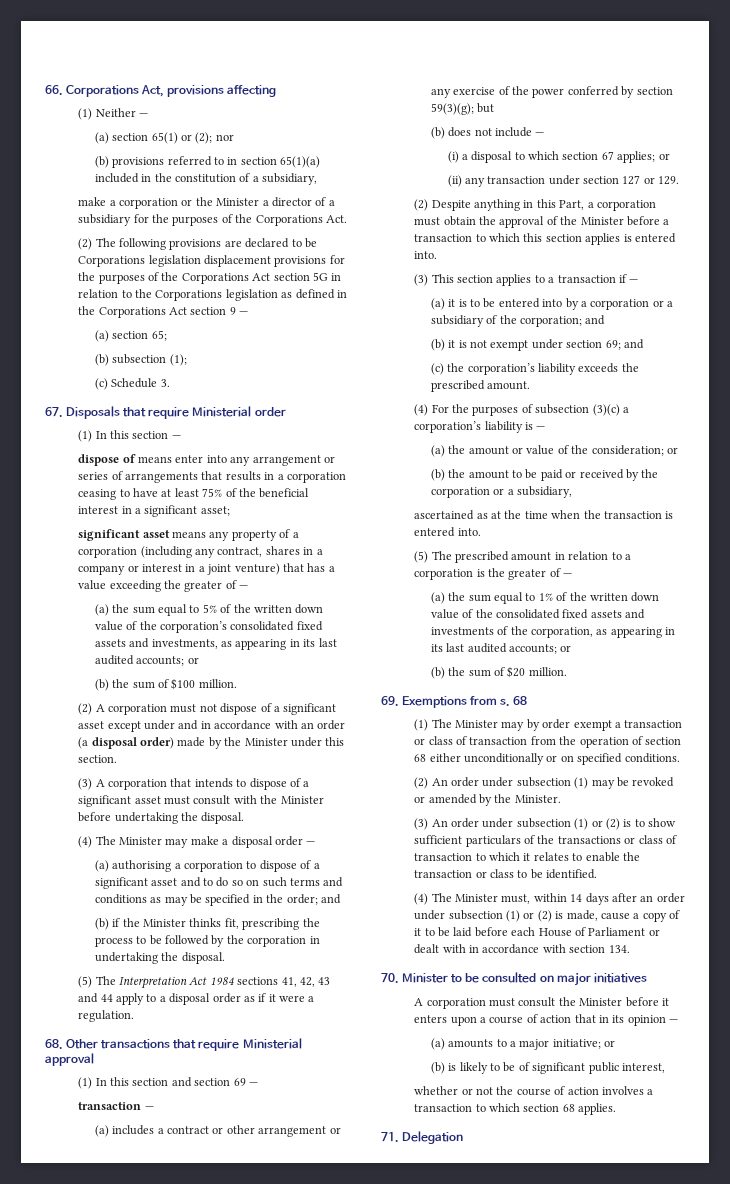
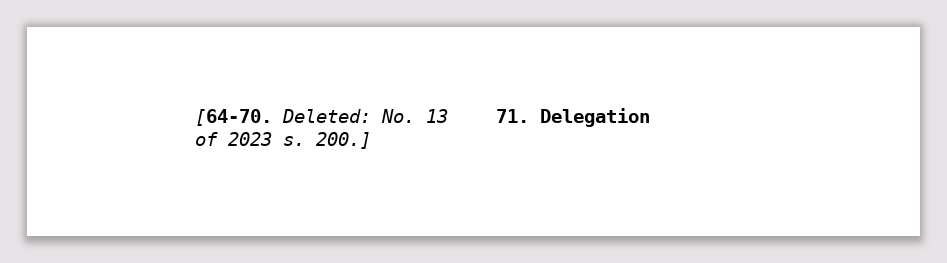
[45,85,277,97] [78,108,149,120] [94,132,234,144] [94,156,321,168] [94,173,318,185] [78,197,335,209] [78,214,347,226] [78,238,317,250] [78,255,345,267] [78,272,342,284] [78,289,347,301] [78,306,249,318] [94,330,167,342] [94,354,187,366] [94,378,170,390] [45,406,286,419] [78,430,181,442] [78,454,335,466] [78,471,346,483] [78,488,310,500] [78,505,230,517] [78,529,299,541] [78,546,323,558] [78,563,335,575] [78,580,249,592] [94,604,324,616] [94,621,323,633] [94,638,337,650] [94,655,199,666] [94,678,237,691] [78,703,337,715] [78,720,346,732] [78,737,345,749] [78,755,118,763] [78,778,310,790] [78,795,324,807] [78,812,245,824] [78,836,316,848] [94,860,320,872] [94,877,344,889] [94,894,341,906] [94,918,320,930] [94,935,320,947] [94,952,225,964] [78,976,331,989] [78,993,315,1005] [78,1010,135,1022] [45,1038,302,1051] [45,1053,94,1066] [78,1077,258,1089] [78,1102,154,1110] [94,1125,341,1137] [430,86,673,98] [430,103,495,115] [430,127,545,139] [447,151,670,163] [447,175,680,187] [414,199,656,211] [414,216,670,228] [414,233,676,245] [414,251,438,259] [414,274,639,286] [430,298,674,310] [430,315,606,327] [430,339,644,351] [430,363,639,375] [430,380,531,392] [414,404,629,416] [414,421,546,433] [430,445,678,457] [430,469,659,481] [430,486,573,498] [414,510,674,520] [414,527,481,537] [414,551,631,563] [414,568,573,580] [430,592,660,604] [430,609,646,619] [430,626,676,638] [430,643,572,654] [430,666,567,679] [381,696,528,708] [414,719,683,731] [414,736,682,748] [414,753,680,765] [414,777,675,789] [414,794,561,806] [414,818,677,830] [414,835,677,847] [414,852,640,862] [414,869,598,879] [414,893,685,905] [414,910,681,922] [414,927,660,937] [414,944,630,954] [381,972,647,986] [414,997,669,1009] [414,1014,679,1026] [430,1038,616,1050] [430,1062,665,1074] [414,1086,654,1096] [414,1103,617,1115] 66. Corporations Act, provisions affecting // (1) Neither — // (a) section 65(1) or (2); nor // (b) provisions referred to in section 65(1)(a) included in the constitution of a subsidiary, // make a corporation or the Minister a director of a subsidiary for the purposes of the Corporations Act. // (2) The following provisions are declared to be Corporations legislation displacement provisions for the purposes of the Corporations Act section 5G in relation to the Corporations legislation as defined in the Corporations Act section 9 — // (a) section 65; // (b) subsection (1); // (c) Schedule 3. // 67. Disposals that require Ministerial order // (1) In this section — // dispose of means enter into any arrangement or series of arrangements that results in a corporation ceasing to have at least 75% of the beneficial interest in a significant asset; // significant asset means any property of a corporation (including any contract, shares in a company or interest in a joint venture) that has a value exceeding the greater of — // (a) the sum equal to 5% of the written down value of the corporation’s consolidated fixed assets and investments, as appearing in its last audited accounts; or // (b) the sum of $100 million. // (2) A corporation must not dispose of a significant asset except under and in accordance with an order (a disposal order) made by the Minister under this section. // (3) A corporation that intends to dispose of a significant asset must consult with the Minister before undertaking the disposal. // (4) The Minister may make a disposal order — // (a) authorising a corporation to dispose of a significant asset and to do so on such terms and conditions as may be specified in the order; and // (b) if the Minister thinks fit, prescribing the process to be followed by the corporation in undertaking the disposal. // (5) The Interpretation Act 1984 sections 41, 42, 43 and 44 apply to a disposal order as if it were a regulation. // 68. Other transactions that require Ministerial approval // (1) In this section and section 69 — // transaction — // (a) includes a contract or other arrangement or any exercise of the power conferred by section 59(3)(g); but // (b) does not include — // (i) a disposal to which section 67 applies; or // (ii) any transaction under section 127 or 129. // (2) Despite anything in this Part, a corporation must obtain the approval of the Minister before a transaction to which this section applies is entered into. // (3) This section applies to a transaction if — // (a) it is to be entered into by a corporation or a subsidiary of the corporation; and // (b) it is not exempt under section 69; and // (c) the corporation’s liability exceeds the prescribed amount. // (4) For the purposes of subsection (3)(c) a corporation’s liability is — // (a) the amount or value of the consideration; or // (b) the amount to be paid or received by the corporation or a subsidiary, // ascertained as at the time when the transaction is entered into. // (5) The prescribed amount in relation to a corporation is the greater of — // (a) the sum equal to 1% of the written down value of the consolidated fixed assets and investments of the corporation, as appearing in its last audited accounts; or // (b) the sum of $20 million. // 69. Exemptions from s. 68 // (1) The Minister may by order exempt a transaction or class of transaction from the operation of section 68 either unconditionally or on specified conditions. // (2) An order under subsection (1) may be revoked or amended by the Minister. // (3) An order under subsection (1) or (2) is to show sufficient particulars of the transactions or class of transaction to which it relates to enable the transaction or class to be identified. // (4) The Minister must, within 14 days after an order under subsection (1) or (2) is made, cause a copy of it to be laid before each House of Parliament or dealt with in accordance with section 134. // 70. Minister to be consulted on major initiatives // A corporation must consult the Minister before it enters upon a course of action that in its opinion — // (a) amounts to a major initiative; or // (b) is likely to be of significant public interest, // whether or not the course of action involves a transaction to which section 68 applies. -> [194,109,448,126] [194,132,371,149] [64-70. Deleted: No. 13 of 2023 s. 200.]

